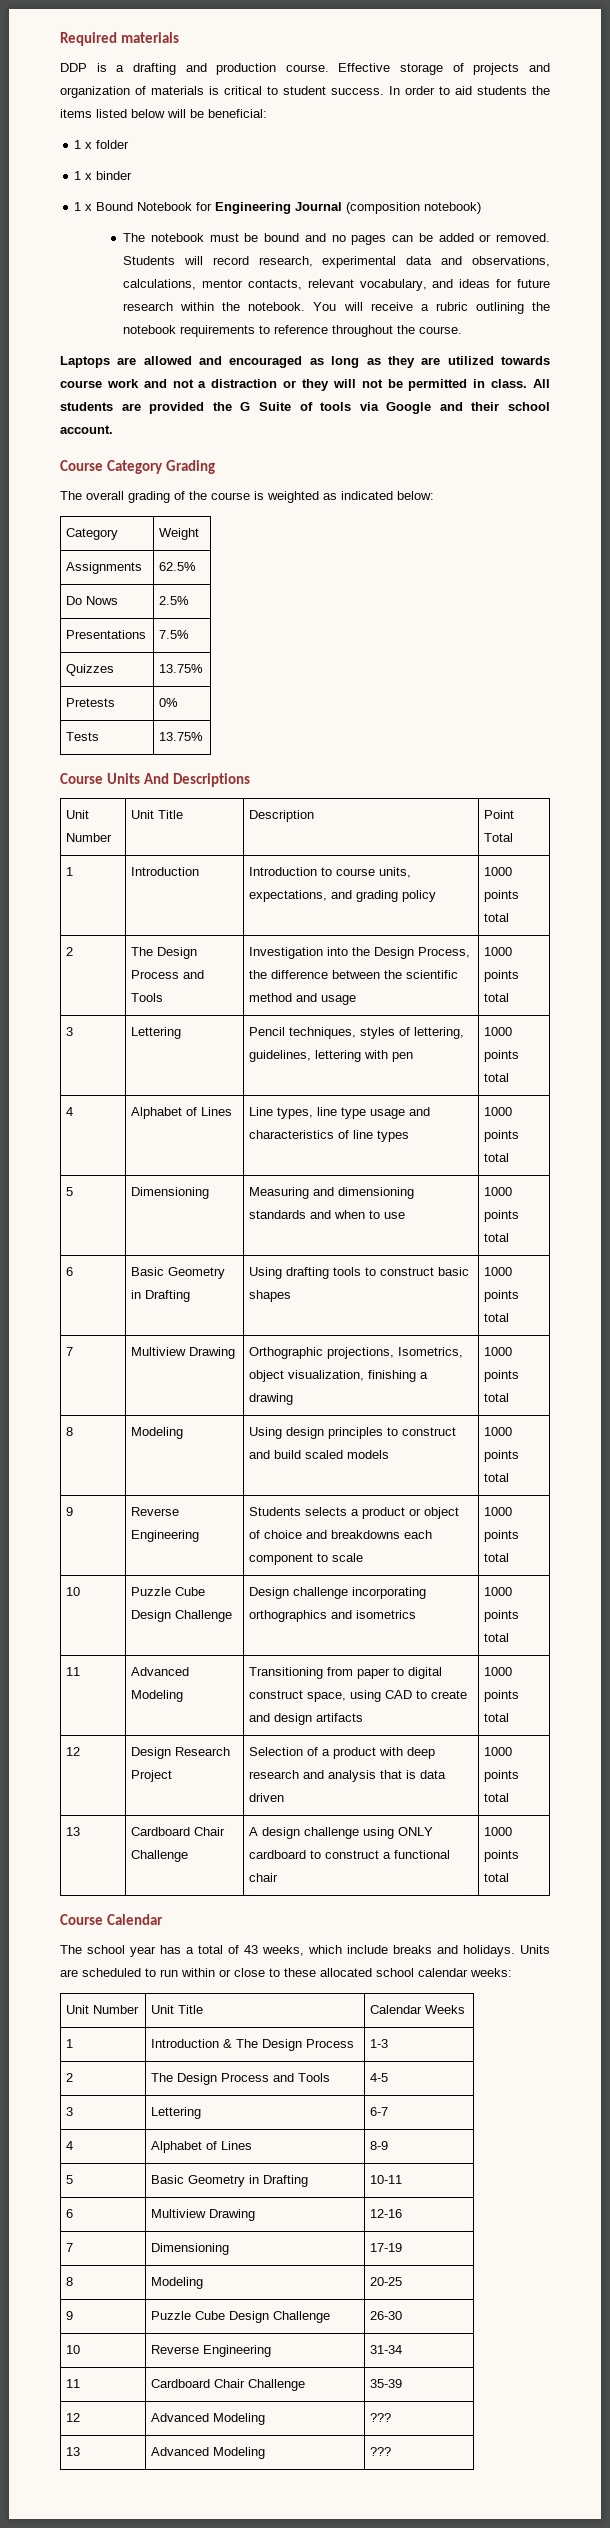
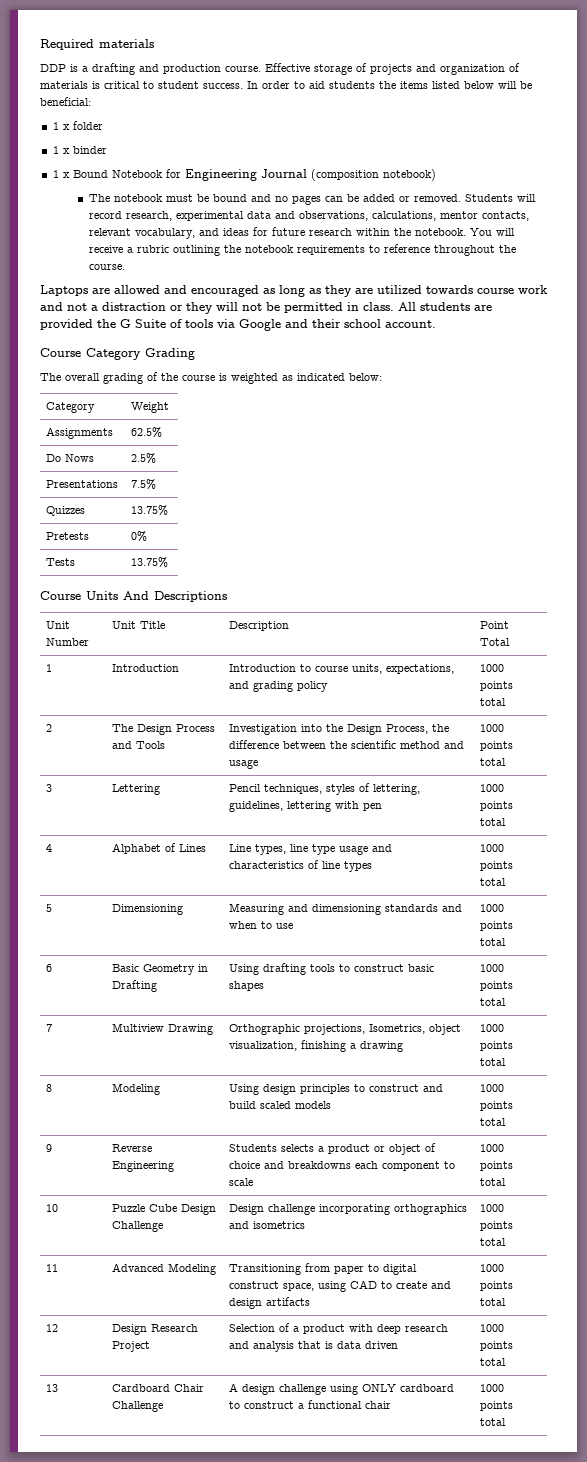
[60,1914,164,1925] [60,1945,550,1957] [60,1968,512,1977] [66,2005,140,2014] [151,2005,204,2014] [370,2005,466,2014] [66,2039,74,2048] [151,2039,355,2051] [370,2039,389,2048] [66,2073,74,2082] [151,2073,331,2085] [370,2073,389,2082] [66,2107,74,2116] [151,2107,202,2119] [370,2107,389,2116] [66,2141,74,2150] [151,2141,253,2153] [370,2141,389,2150] [66,2175,74,2184] [151,2175,309,2187] [370,2175,403,2184] [66,2209,74,2218] [151,2209,256,2221] [370,2209,403,2218] [66,2243,74,2252] [151,2243,230,2255] [370,2243,403,2252] [66,2277,74,2286] [151,2277,204,2289] [370,2277,403,2286] [66,2311,74,2320] [151,2311,331,2323] [370,2311,403,2320] [66,2345,81,2354] [151,2345,272,2357] [370,2345,403,2354] [66,2379,81,2388] [151,2379,306,2391] [370,2379,403,2388] [66,2413,81,2422] [151,2413,266,2425] [370,2413,392,2422] [66,2447,81,2456] [151,2447,266,2459] [370,2447,392,2456] // Course Calendar // The school year has a total of 43 weeks, which include breaks and holidays. Units are scheduled to run within or close to these allocated school calendar weeks: // Unit Number | Unit Title | Calendar Weeks // 1 | Introduction & The Design Process | 1-3 // 2 | The Design Process and Tools | 4-5 // 3 | Lettering | 6-7 // 4 | Alphabet of Lines | 8-9 // 5 | Basic Geometry in Drafting | 10-11 // 6 | Multiview Drawing | 12-16 // 7 | Dimensioning | 17-19 // 8 | Modeling | 20-25 // 9 | Puzzle Cube Design Challenge | 26-30 // 10 | Reverse Engineering | 31-34 // 11 | Cardboard Chair Challenge | 35-39 // 12 | Advanced Modeling | ??? // 13 | Advanced Modeling | ??? -> (507, 1422) none

